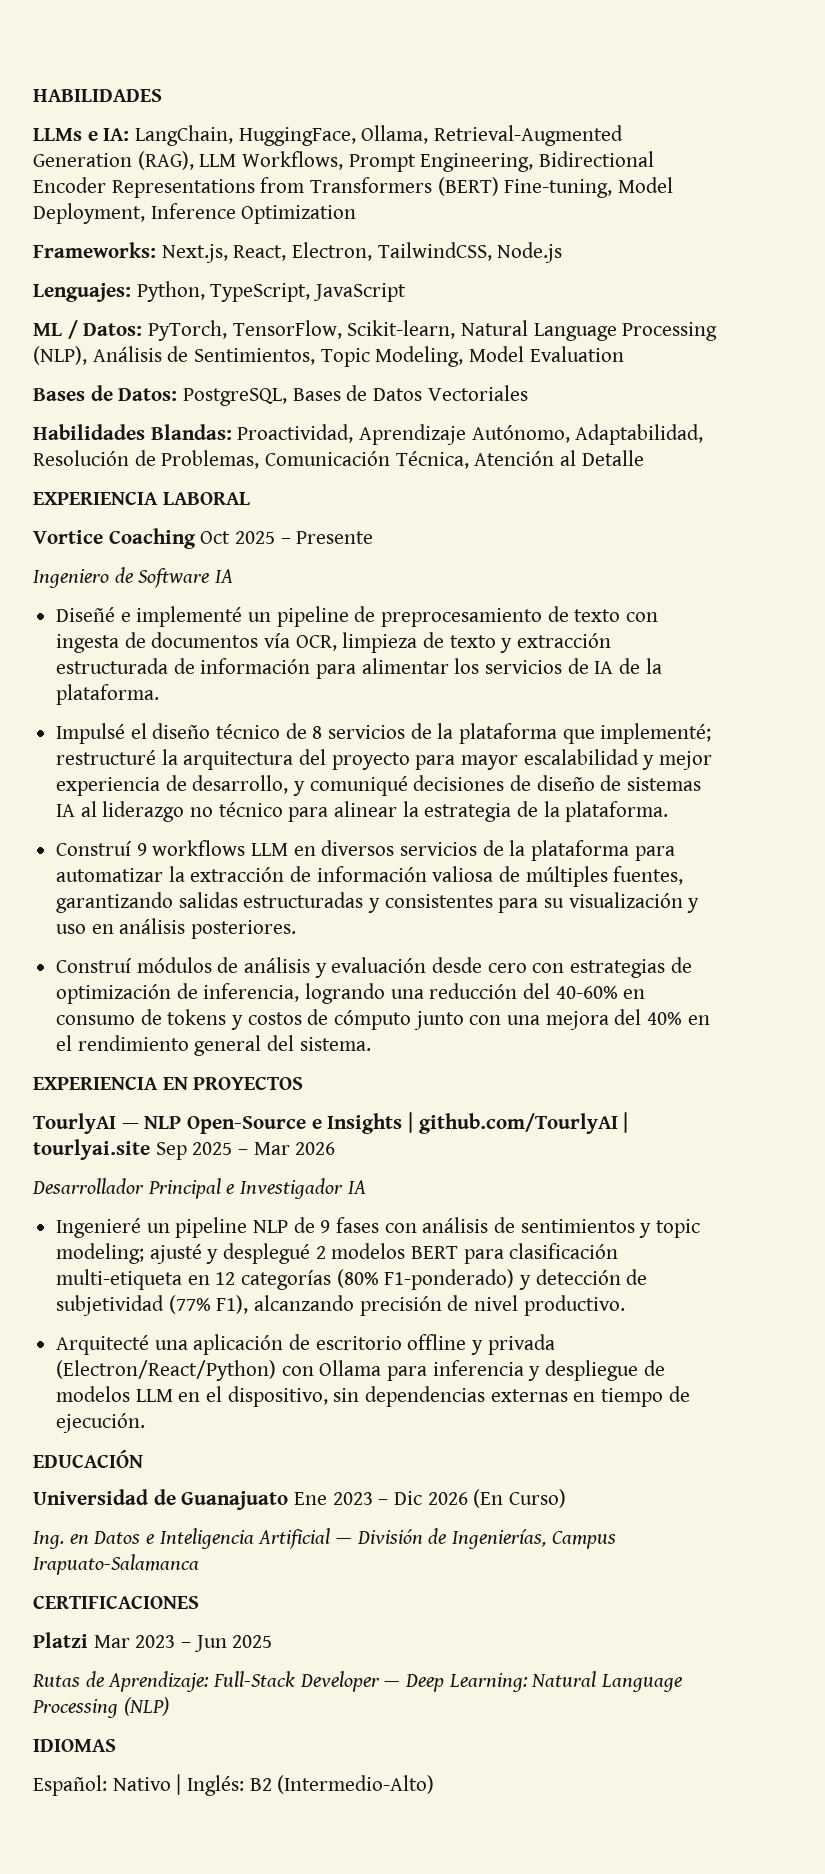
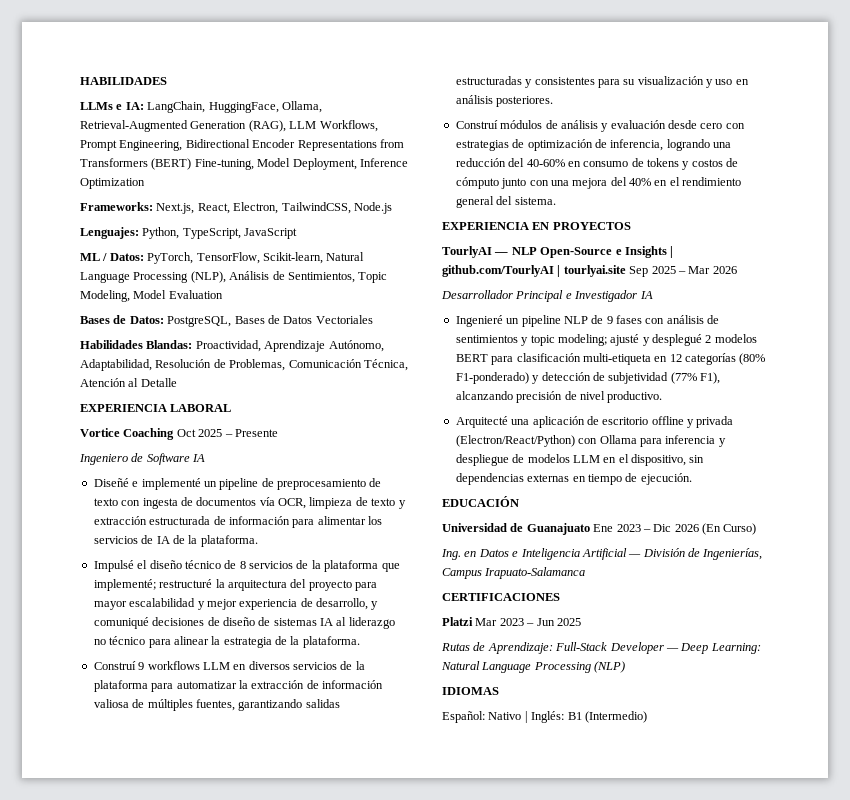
[249,1775,435,1794] B2 (Intermedio-Alto) -> [567,711,647,723] B1 (Intermedio)

